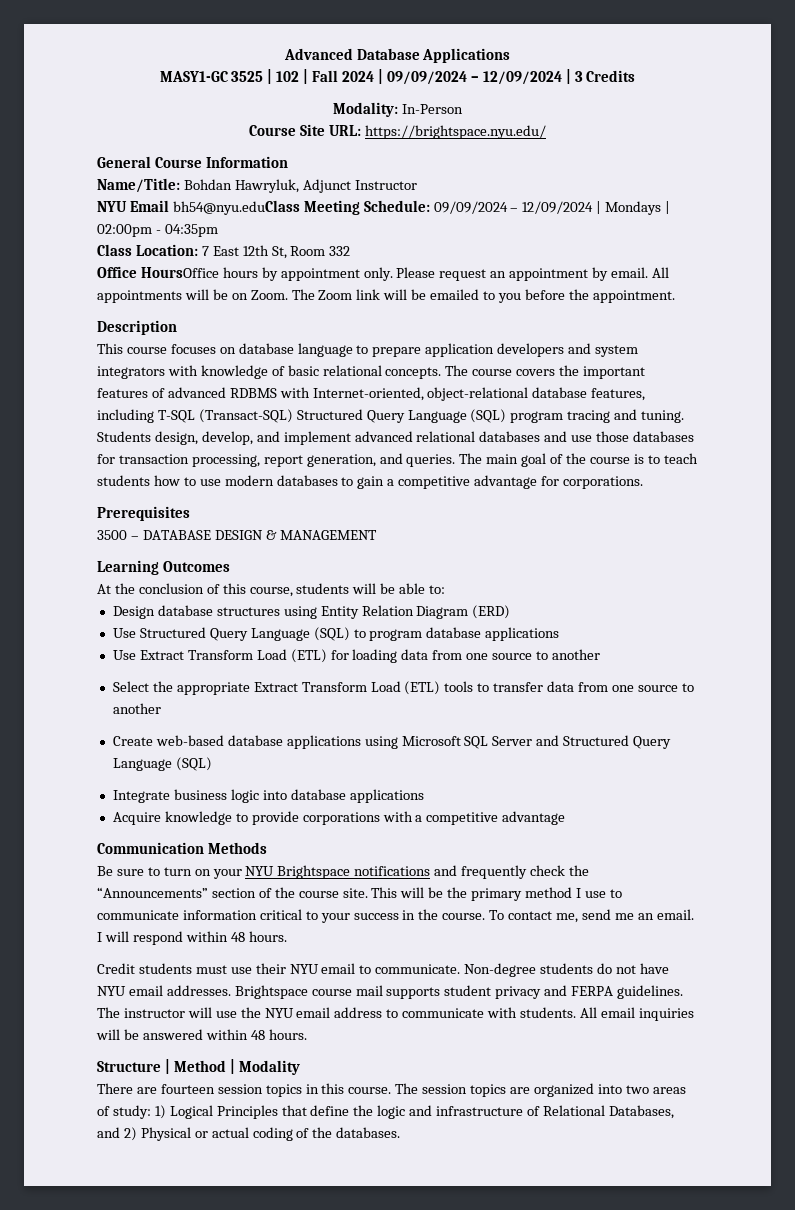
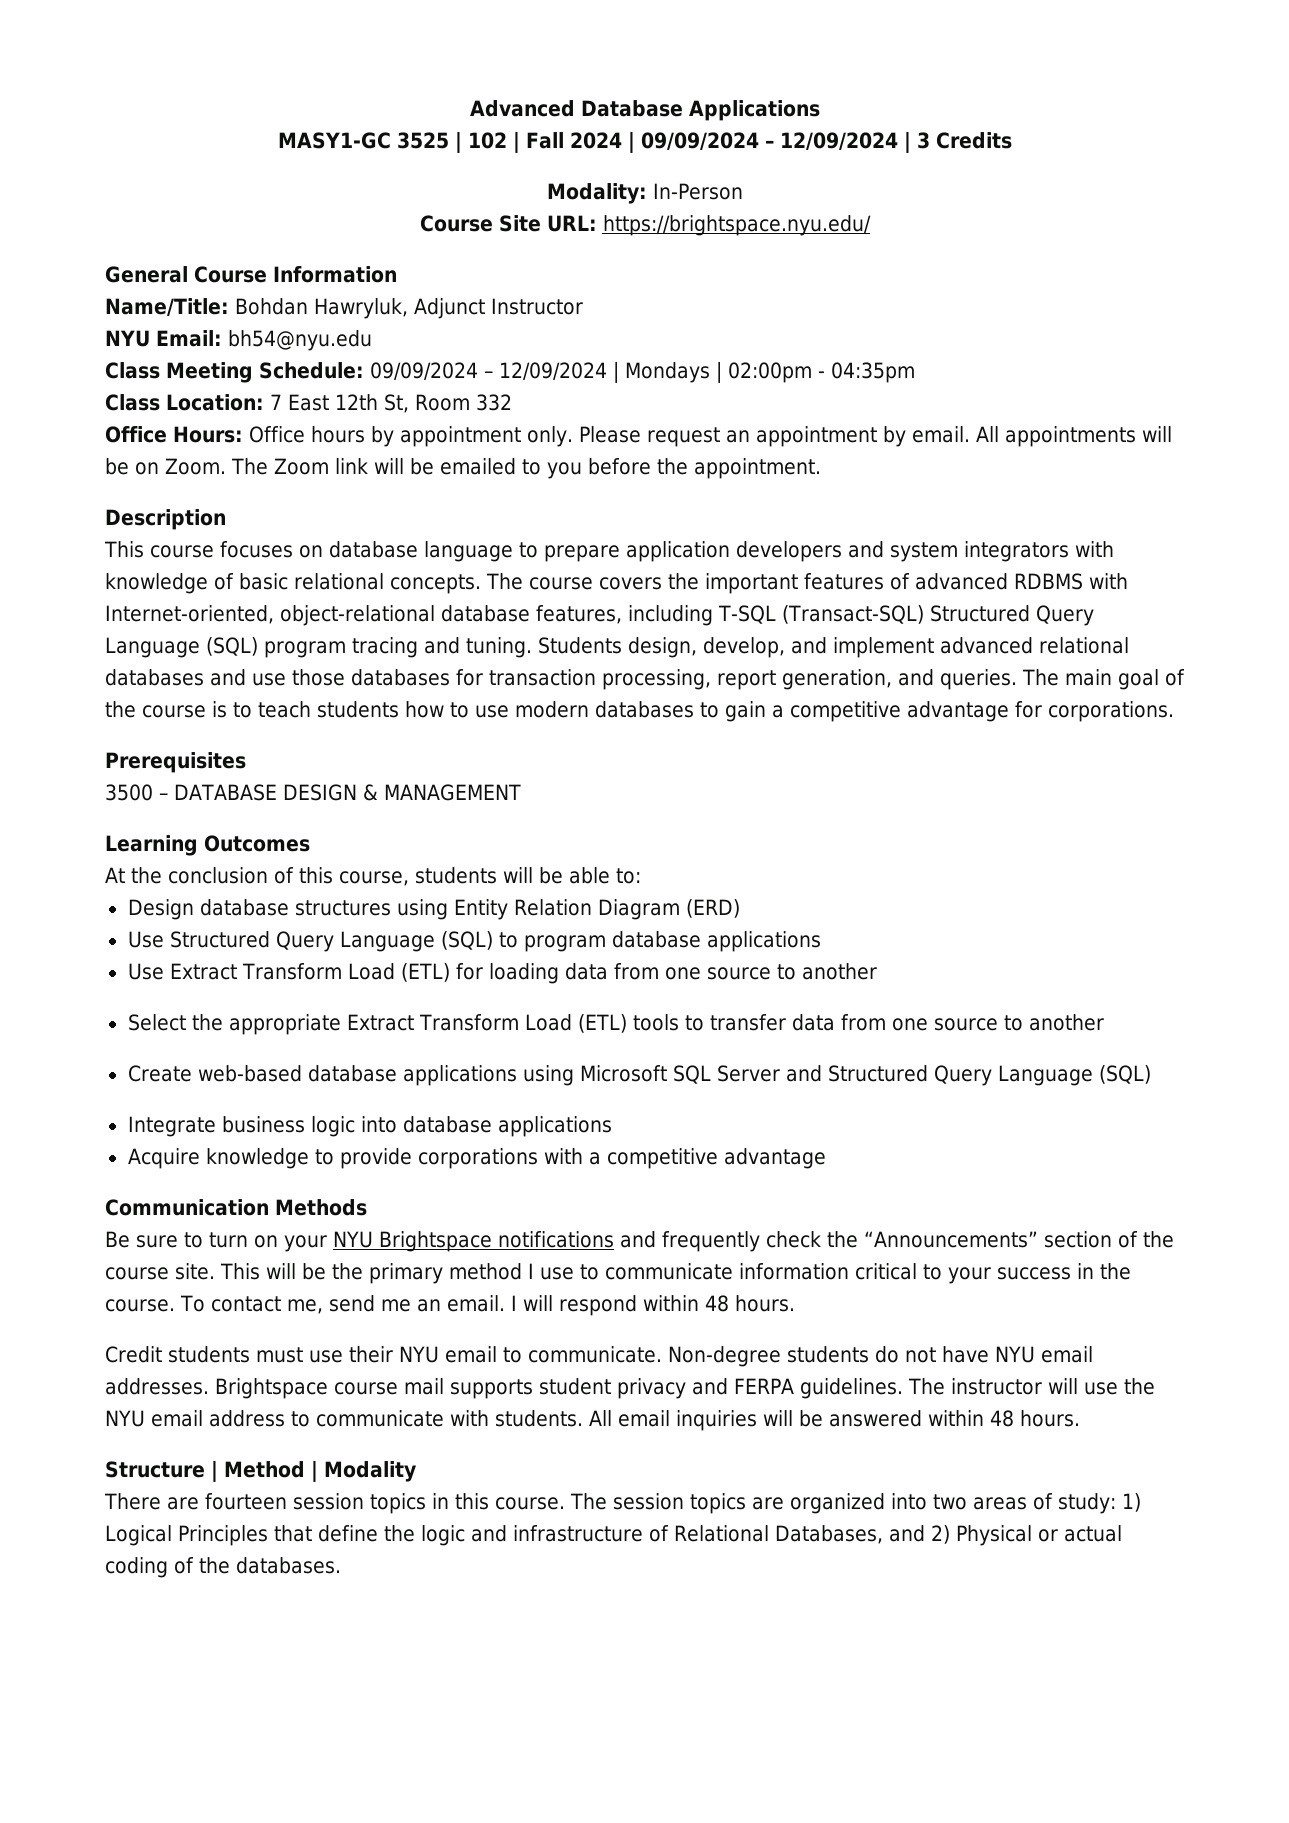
[129,200,300,215] Email bh54@nyu.eduClass -> [156,330,372,351] [105,362,160,379] Email: bh54@nyu.edu // Class
[140,267,219,278] HoursOffice -> [173,426,305,443] Hours: Office

